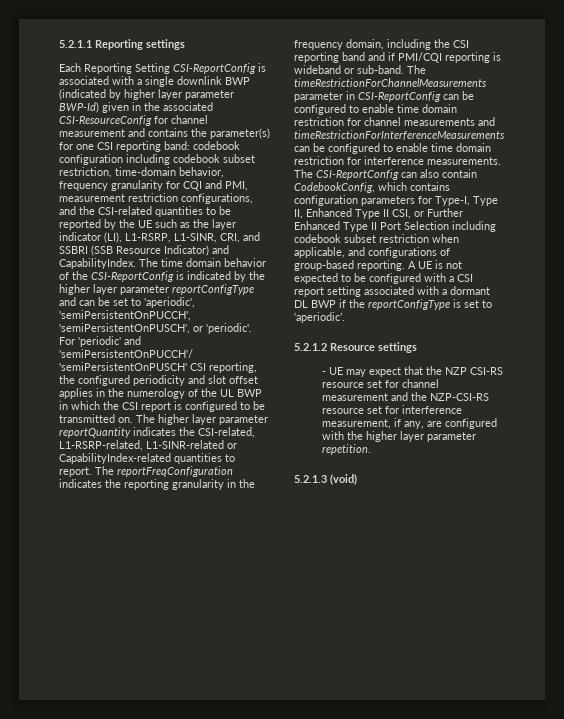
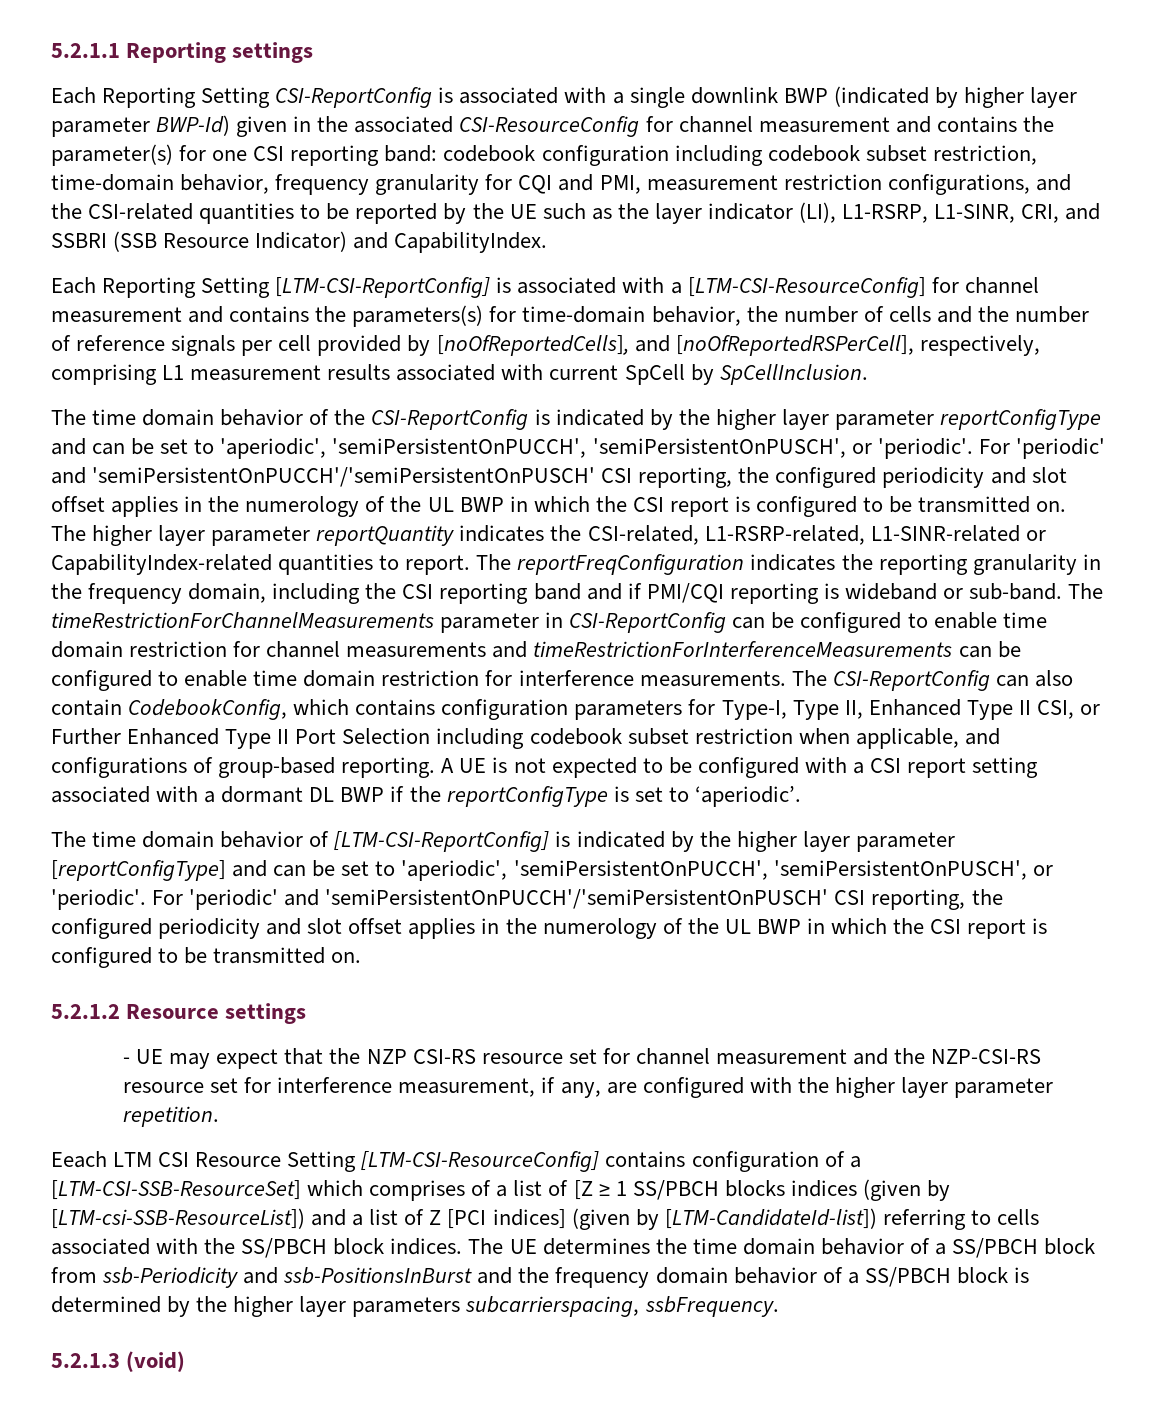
(136, 263) none -> [51,277,1039,298] [51,305,1090,327] [51,335,1040,356] [51,364,868,385] // Each Reporting Setting [LTM-CSI-ReportConfig] is associated with a [LTM-CSI-ResourceConfig] for channel measurement and contains the parameters(s) for time-domain behavior, the number of cells and the number of reference signals per cell provided by [noOfReportedCells], and [noOfReportedRSPerCell], respectively, comprising L1 measurement results associated with current SpCell by SpCellInclusion. //
(345, 317) none -> [51,831,955,852] [51,860,1053,881] [51,889,1003,910] [51,918,1048,939] [51,947,362,968] // The time domain behavior of [LTM-CSI-ReportConfig] is indicated by the higher layer parameter [reportConfigType] and can be set to 'aperiodic', 'semiPersistentOnPUCCH', 'semiPersistentOnPUSCH', or 'periodic'. For 'periodic' and 'semiPersistentOnPUCCH'/'semiPersistentOnPUSCH' CSI reporting, the configured periodicity and slot offset applies in the numerology of the UL BWP in which the CSI report is configured to be transmitted on.
(371, 449) none -> [51,1151,861,1172] [51,1179,951,1201] [51,1208,1039,1230] [51,1238,1096,1258] [51,1267,1029,1288] [51,1296,779,1317] // Eeach LTM CSI Resource Setting [LTM-CSI-ResourceConfig] contains configuration of a [LTM-CSI-SSB-ResourceSet] which comprises of a list of [Z ≥ 1 SS/PBCH blocks indices (given by [LTM-csi-SSB-ResourceList]) and a list of Z [PCI indices] (given by [LTM-CandidateId-list]) referring to cells associated with the SS/PBCH block indices. The UE determines the time domain behavior of a SS/PBCH block from ssb-Periodicity and ssb-PositionsInBurst and the frequency domain behavior of a SS/PBCH block is determined by the higher layer parameters subcarrierspacing, ssbFrequency.

